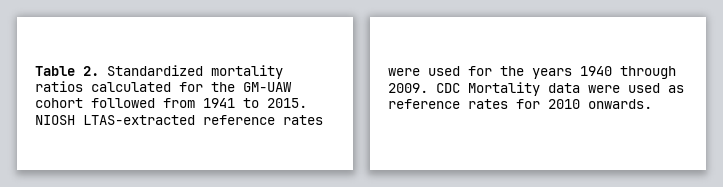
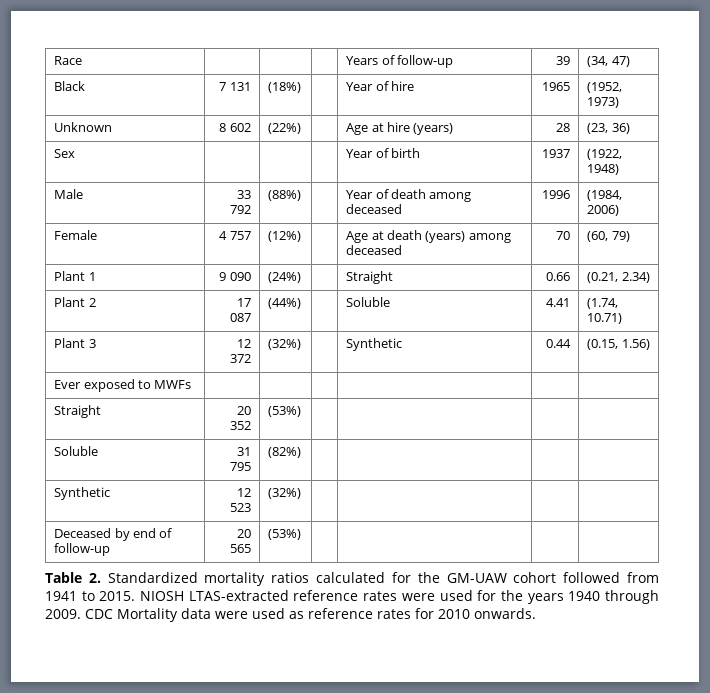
(35, 71) none -> [54,56,83,65] [346,55,453,68] [555,56,570,65] [587,56,630,67] [54,81,86,91] [219,82,251,91] [268,82,302,93] [346,81,414,91] [541,82,570,91] [587,82,623,93] [587,97,620,108] [54,122,113,132] [219,123,251,132] [268,123,302,134] [346,122,454,135] [555,123,570,132] [587,123,630,134] [54,149,76,158] [346,148,420,158] [541,149,570,158] [587,149,623,160] [587,164,620,175] [54,189,84,199] [236,190,251,199] [229,205,251,214] [268,190,302,201] [346,189,472,202] [346,204,403,214] [541,190,570,199] [587,190,623,201] [587,205,620,216] [54,230,98,240] [219,231,251,240] [268,231,302,242] [346,230,511,243] [346,245,403,255] [555,231,570,240] [587,231,630,242] [54,271,96,281] [219,272,251,281] [268,272,302,283] [346,271,394,284] [545,272,570,281] [587,272,650,283] [54,297,96,307] [236,298,251,307] [229,313,251,322] [268,298,302,309] [346,297,391,307] [545,298,570,307] [587,298,619,309] [587,313,623,324] [54,338,96,348] [236,339,251,348] [229,354,251,363] [268,339,302,350] [346,338,403,351] [545,339,571,348] [587,339,650,350] [54,379,192,392] [54,405,102,418] [236,406,251,415] [229,421,251,430] [268,406,302,417] [54,446,99,456] [236,447,251,456] [229,462,251,471] [268,447,302,458] [54,487,111,500] [236,488,251,497] [229,503,251,512] [268,488,302,499] [54,528,173,541] [54,543,111,556] [236,529,251,538] [229,544,251,553] [268,529,302,540] Race | | | | Years of follow-up | 39 | (34, 47) // Black | 7 131 | (18%) | | Year of hire | 1965 | (1952, 1973) // Unknown | 8 602 | (22%) | | Age at hire (years) | 28 | (23, 36) // Sex | | | | Year of birth | 1937 | (1922, 1948) // Male | 33 792 | (88%) | | Year of death among deceased | 1996 | (1984, 2006) // Female | 4 757 | (12%) | | Age at death (years) among deceased | 70 | (60, 79) // Plant 1 | 9 090 | (24%) | | Straight | 0.66 | (0.21, 2.34) // Plant 2 | 17 087 | (44%) | | Soluble | 4.41 | (1.74, 10.71) // Plant 3 | 12 372 | (32%) | | Synthetic | 0.44 | (0.15, 1.56) // Ever exposed to MWFs | | | | | | // Straight | 20 352 | (53%) | | | | // Soluble | 31 795 | (82%) | | | | // Synthetic | 12 523 | (32%) | | | | // Deceased by end of follow-up | 20 565 | (53%) | | | | //

